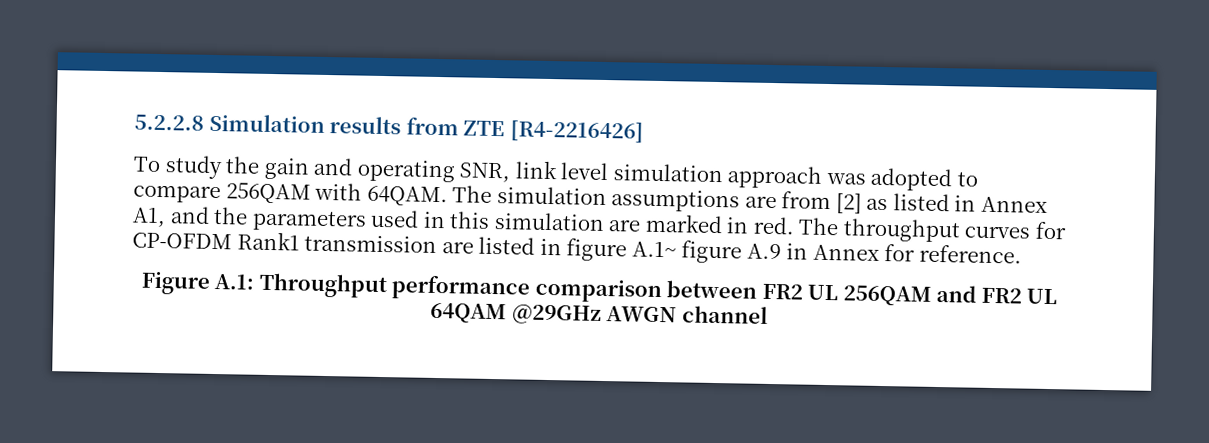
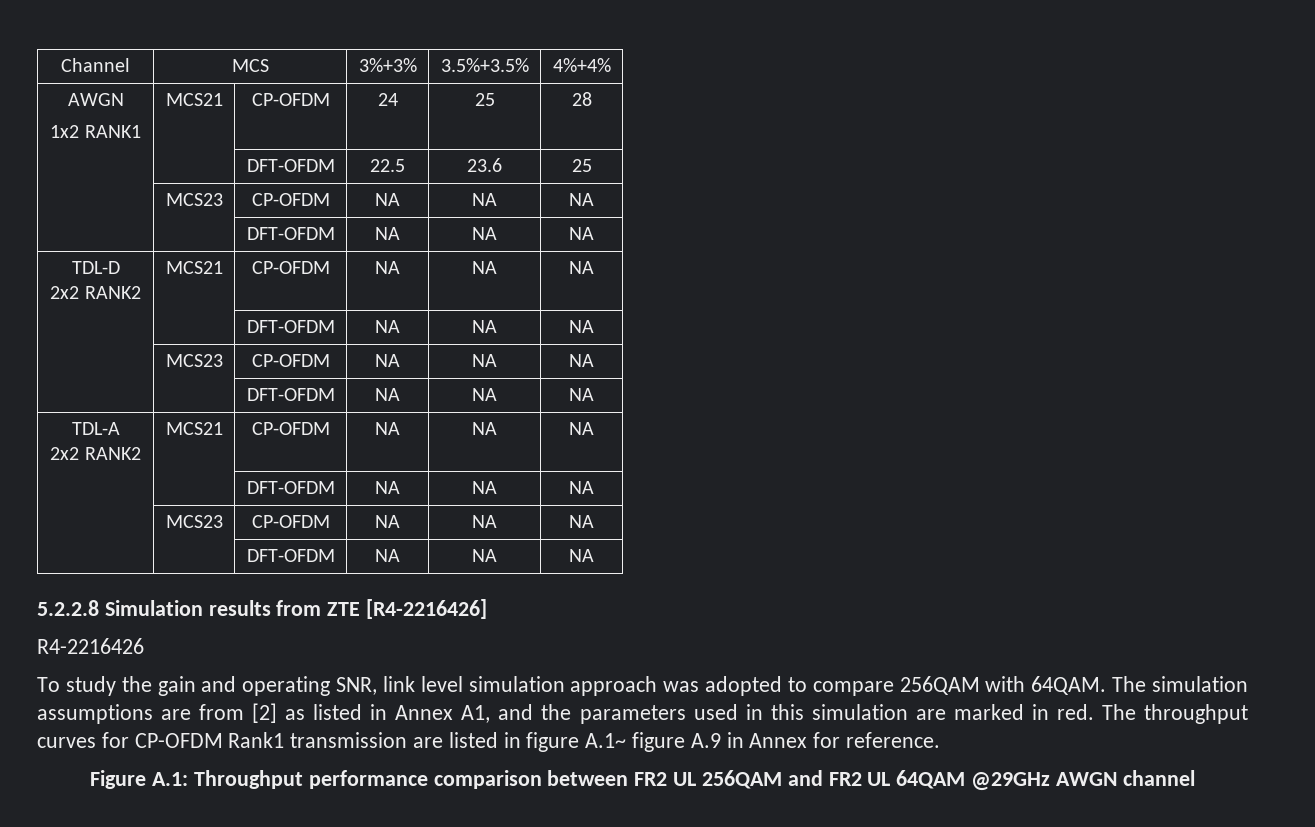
(134, 122) none -> [61,58,130,72] [231,59,269,72] [358,58,417,72] [440,58,529,72] [552,58,611,72] [67,93,124,106] [50,125,141,138] [165,93,223,106] [251,93,330,106] [377,93,398,106] [474,93,495,106] [571,92,592,106] [246,159,335,172] [370,159,405,172] [467,158,502,172] [571,159,592,172] [165,193,223,206] [251,193,330,206] [375,193,400,206] [472,193,497,206] [569,193,594,206] [246,227,335,240] [375,227,400,240] [472,227,497,240] [569,227,594,240] [71,261,120,274] [50,286,141,299] [165,261,223,274] [251,261,330,274] [375,261,400,274] [472,261,497,274] [569,261,594,274] [246,320,335,333] [375,320,400,333] [472,320,497,333] [569,320,594,333] [165,354,223,367] [251,354,330,367] [375,354,400,367] [472,354,497,367] [569,354,594,367] [246,388,335,401] [375,388,400,401] [472,388,497,401] [569,388,594,401] [71,422,120,435] [50,447,141,460] [165,422,223,435] [251,422,330,435] [375,422,400,435] [472,422,497,435] [569,422,594,435] [246,481,335,494] [375,481,400,494] [472,481,497,494] [569,481,594,494] [165,515,223,528] [251,515,330,528] [375,515,400,528] [472,515,497,528] [569,515,594,528] [246,549,335,562] [375,549,400,562] [472,549,497,562] [569,549,594,562] Channel | MCS | 3%+3% | 3.5%+3.5% | 4%+4% // AWGN // 1x2 RANK1 | MCS21 | CP-OFDM | 24 | 25 | 28 // | | DFT-OFDM | 22.5 | 23.6 | 25 // | MCS23 | CP-OFDM | NA | NA | NA // | | DFT-OFDM | NA | NA | NA // TDL-D // 2x2 RANK2 | MCS21 | CP-OFDM | NA | NA | NA // | | DFT-OFDM | NA | NA | NA // | MCS23 | CP-OFDM | NA | NA | NA // | | DFT-OFDM | NA | NA | NA // TDL-A // 2x2 RANK2 | MCS21 | CP-OFDM | NA | NA | NA // | | DFT-OFDM | NA | NA | NA // | MCS23 | CP-OFDM | NA | NA | NA // | | DFT-OFDM | NA | NA | NA //
(644, 131) none -> [37,638,144,654] // R4-2216426

